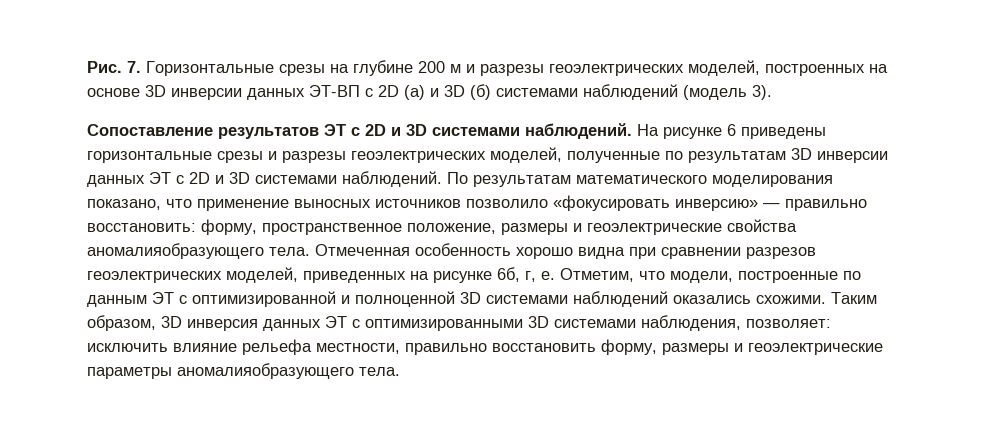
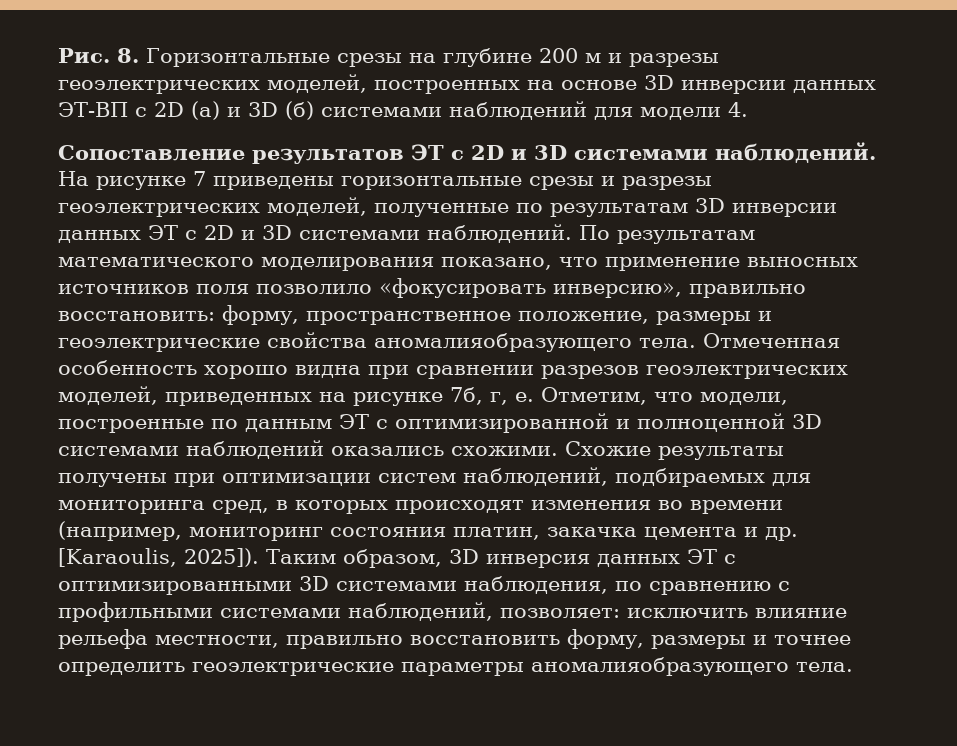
[127,61,141,73] 7. -> [117,48,139,63] 8.
[683,85,772,100] (модель 3). -> [594,102,748,120] для модели 4.
[727,124,736,136] 6 -> [193,171,206,186] 7
(461, 203) none -> [196,284,249,294] поля
[675,199,780,211] инверсию» — -> [553,283,682,298] инверсию»,
[497,267,520,282] 6б, -> [450,387,483,405] 7б,
(826, 299) none -> [565,441,784,460] [58,467,811,487] [58,500,783,514] [58,521,798,541] [58,548,259,567] Схожие результаты получены при оптимизации систем наблюдений, подбираемых для мониторинга сред, в которых происходят изменения во времени (например, мониторинг состояния платин, закачка цемента и др. [Karaoulis, 2025]).
(741, 323) none -> [615,581,790,595] [58,602,493,622] по сравнению с профильными системами наблюдений,
(743, 347) none -> [774,635,851,645] [58,662,185,676] точнее определить

